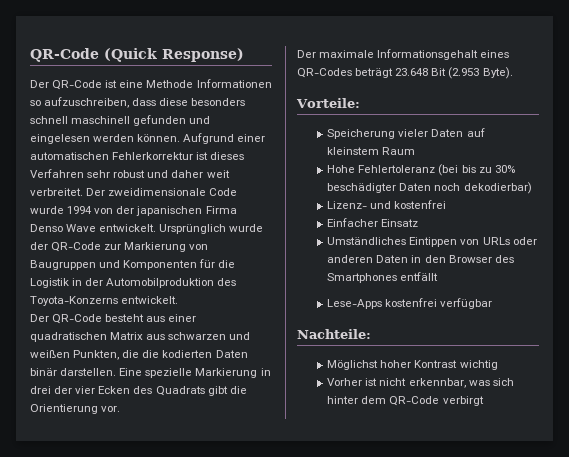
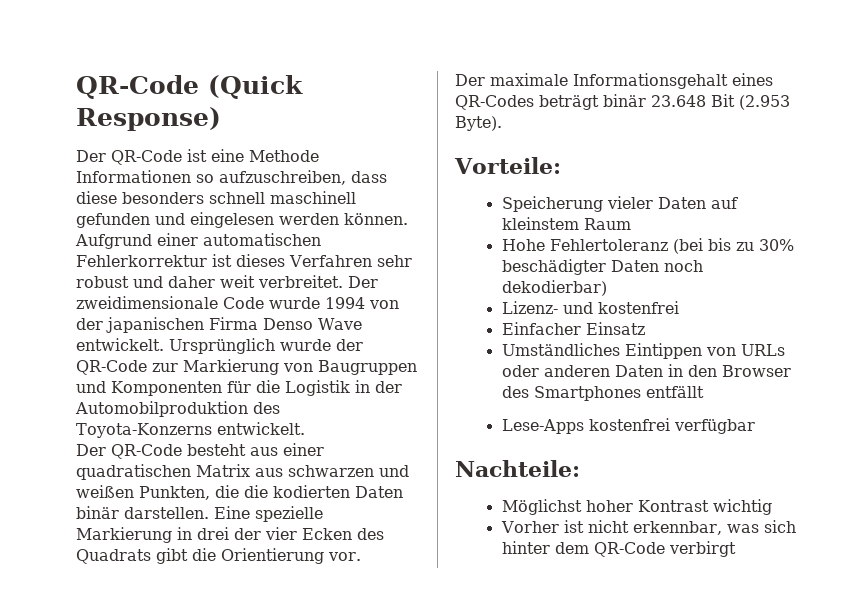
(394, 73) none -> [603,94,646,107] binär

